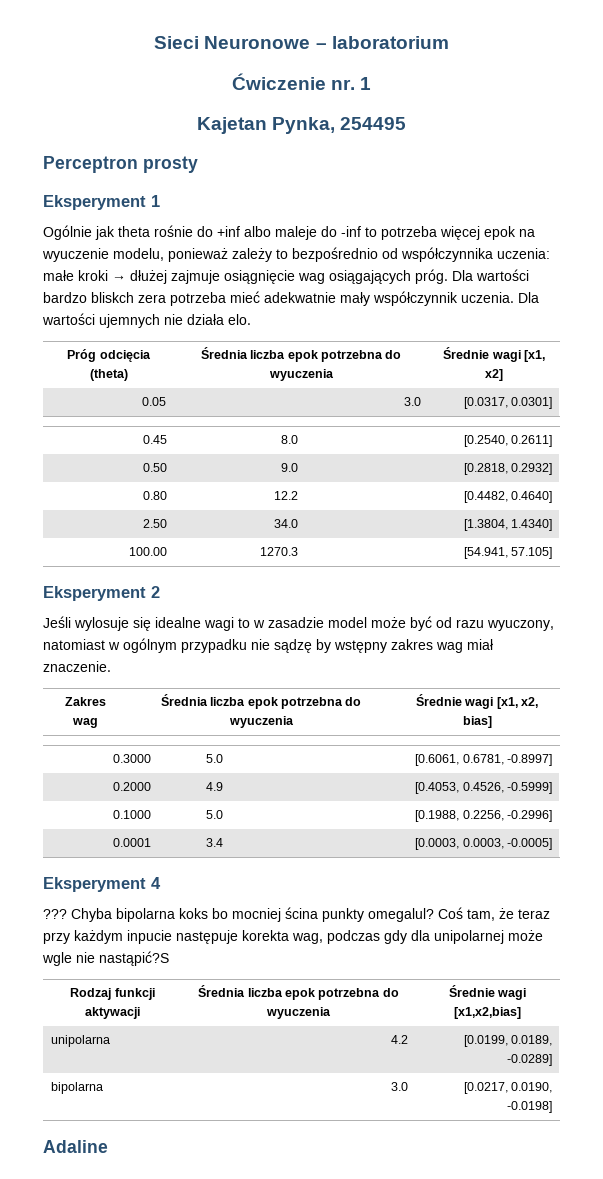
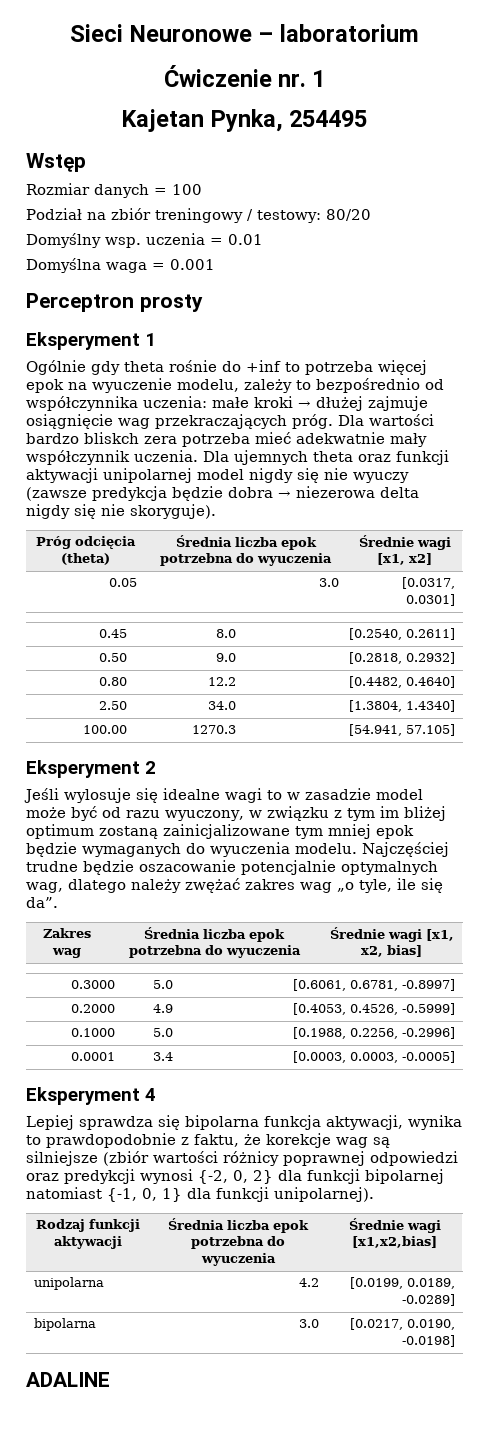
(407, 123) none -> [26,153,86,172] [26,183,202,198] [26,208,371,223] [26,233,263,248] [26,258,215,273] // Wstęp // Rozmiar danych = 100 // Podział na zbiór treningowy / testowy: 80/20 // Domyślny wsp. uczenia = 0.01 // Domyślna waga = 0.001
[95,226,115,240] jak -> [91,361,120,375] gdy
[244,226,361,240] albo maleje do -inf -> (281, 366) none
[168,248,228,262] ponieważ -> (239, 385) none
[329,270,411,284] osiągających -> [155,414,287,429] przekraczających
[42,313,251,328] wartości ujemnych nie działa elo. -> [234,450,449,465] [26,468,409,483] [26,486,419,501] [26,504,216,519] ujemnych theta oraz funkcji aktywacji unipolarnej model nigdy się nie wyuczy (zawsze predykcja będzie dobra → niezerowa delta nigdy się nie skoryguje).
[43,638,494,653] [43,661,111,672] natomiast w ogólnym przypadku nie sądzę by wstępny zakres wag miał znaczenie. -> [248,806,446,821] [26,824,414,839] [26,842,449,857] [26,860,438,875] [26,878,443,893] [26,897,58,908] w związku z tym im bliżej optimum zostaną zainicjalizowane tym mniej epok będzie wymaganych do wyuczenia modelu. Najczęściej trudne będzie oszacowanie potencjalnie optymalnych wag, dlatego należy zwężać zakres wag „o tyle, ile się da”.
[43,907,550,922] [43,930,543,944] [42,951,169,966] ??? Chyba bipolarna koks bo mocniej ścina punkty omegalul? Coś tam, że teraz przy każdym inpucie następuje korekta wag, podczas gdy dla unipolarnej może wgle nie nastąpić?S -> [26,1115,462,1130] [26,1133,390,1148] [26,1151,458,1166] [26,1169,444,1184] [26,1187,374,1202] Lepiej sprawdza się bipolarna funkcja aktywacji, wynika to prawdopodobnie z faktu, że korekcje wag są silniejsze (zbiór wartości różnicy poprawnej odpowiedzi oraz predykcji wynosi {-2, 0, 2} dla funkcji bipolarnej natomiast {-1, 0, 1} dla funkcji unipolarnej).
[43,1140,108,1153] Adaline -> [26,1372,110,1387] ADALINE

